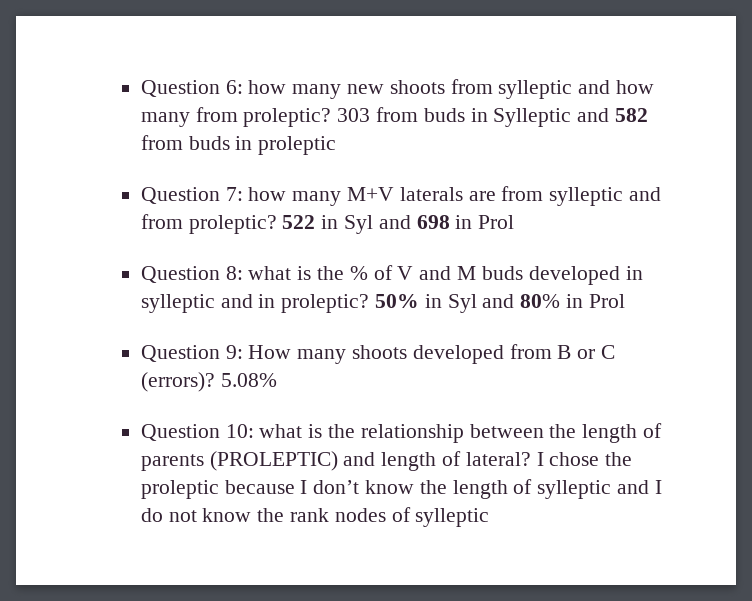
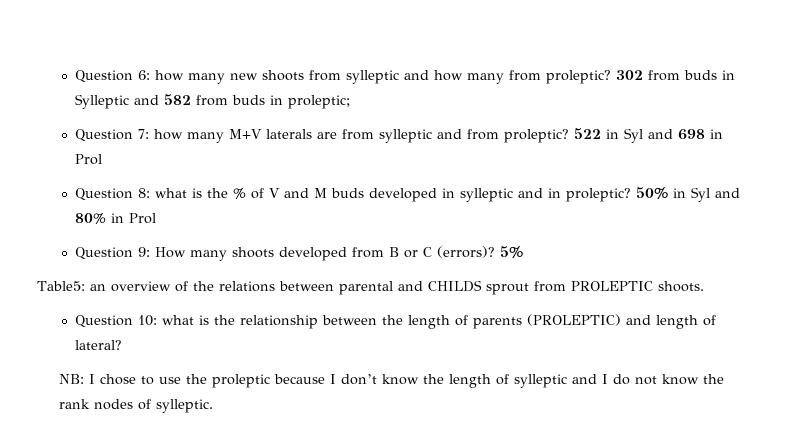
[337,108,371,122] 303 -> [616,70,644,80] 302
[258,136,337,155] proleptic -> [288,95,351,109] proleptic;
[220,373,277,387] 5.08% -> [500,246,524,258] [37,280,704,295] 5% // Table5: an overview of the relations between parental and CHILDS sprout from PROLEPTIC shoots.
(531, 459) none -> [59,374,85,384] // NB:
(600, 459) none -> [141,376,182,385] to use
[415,508,490,527] sylleptic -> [156,399,214,413] sylleptic.

